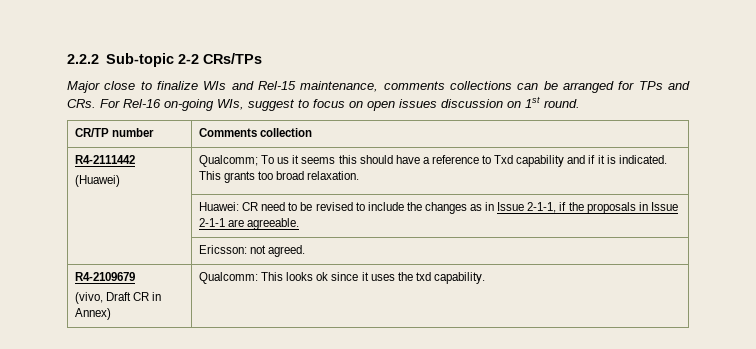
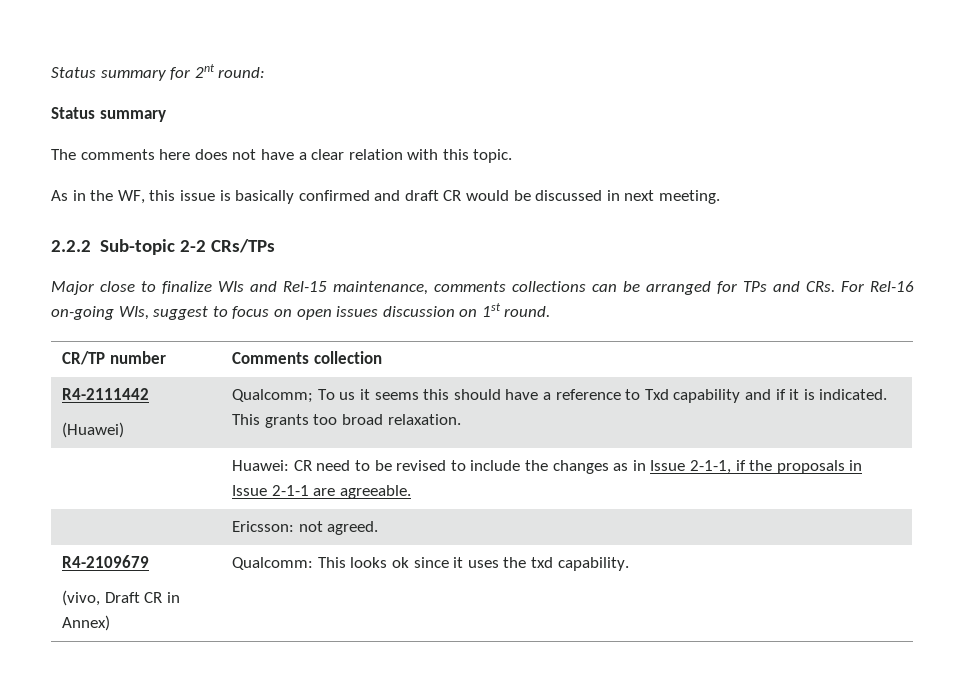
(67, 59) none -> [51,64,266,81] [51,107,166,122] [51,149,513,163] [51,190,721,204] Status summary for 2nt round: // Status summary // The comments here does not have a clear relation with this topic. // As in the WF, this issue is basically confirmed and draft CR would be discussed in next meeting. //

